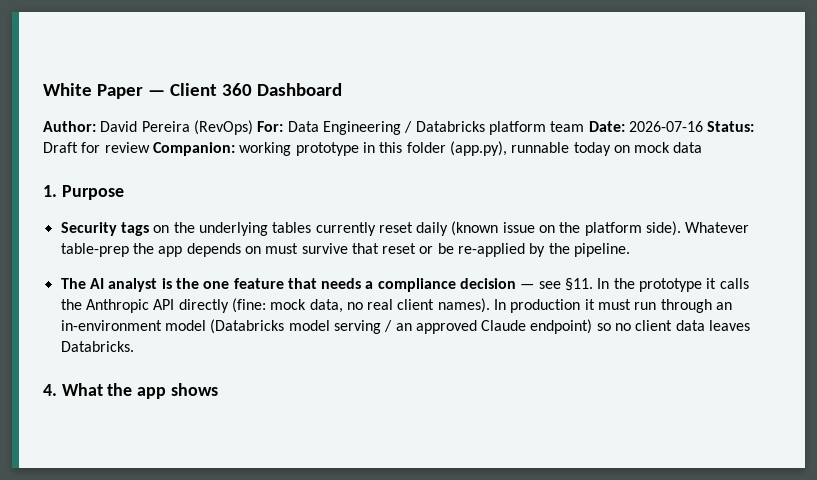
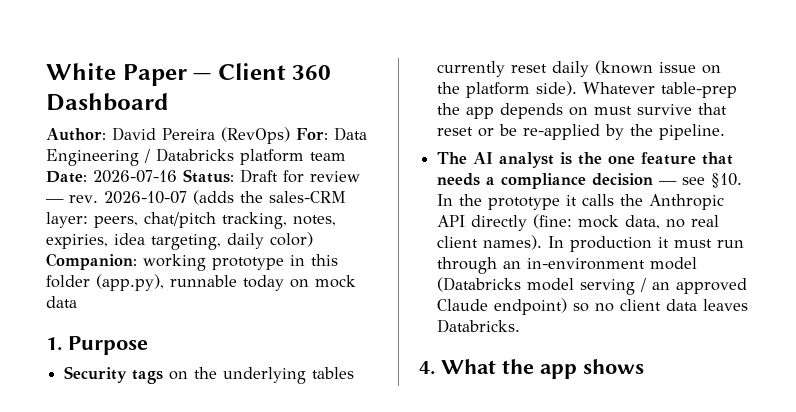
(150, 147) none -> [46,190,346,205] [46,212,336,229] [46,232,313,250] — rev. 2026-10-07 (adds the sales-CRM layer: peers, chat/pitch tracking, notes, expiries, idea targeting, daily color)
[565,278,594,291] §11. -> [711,173,743,188] §10.

